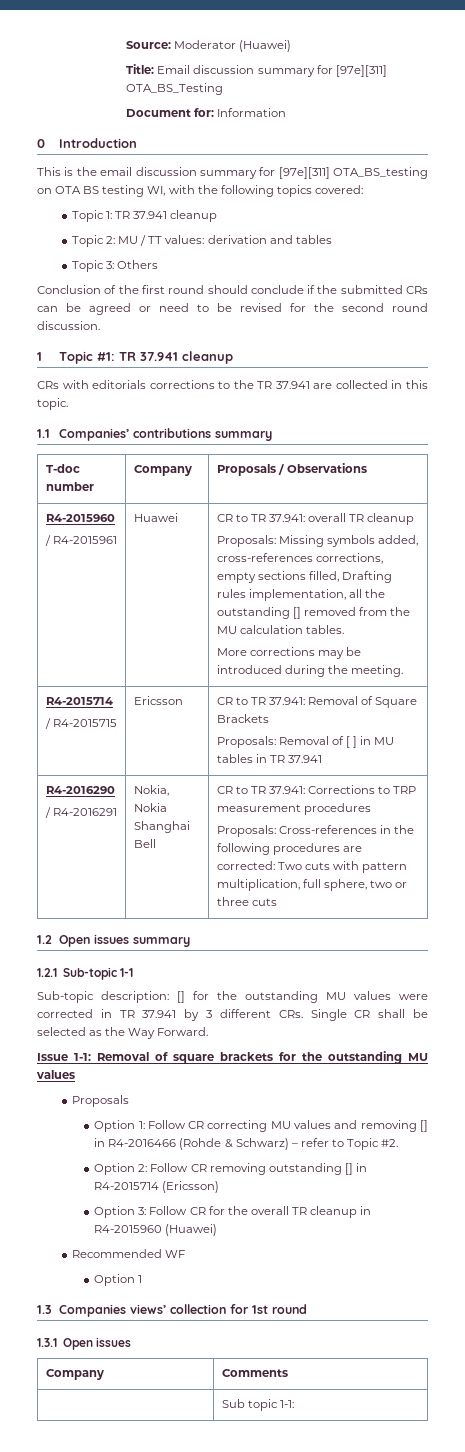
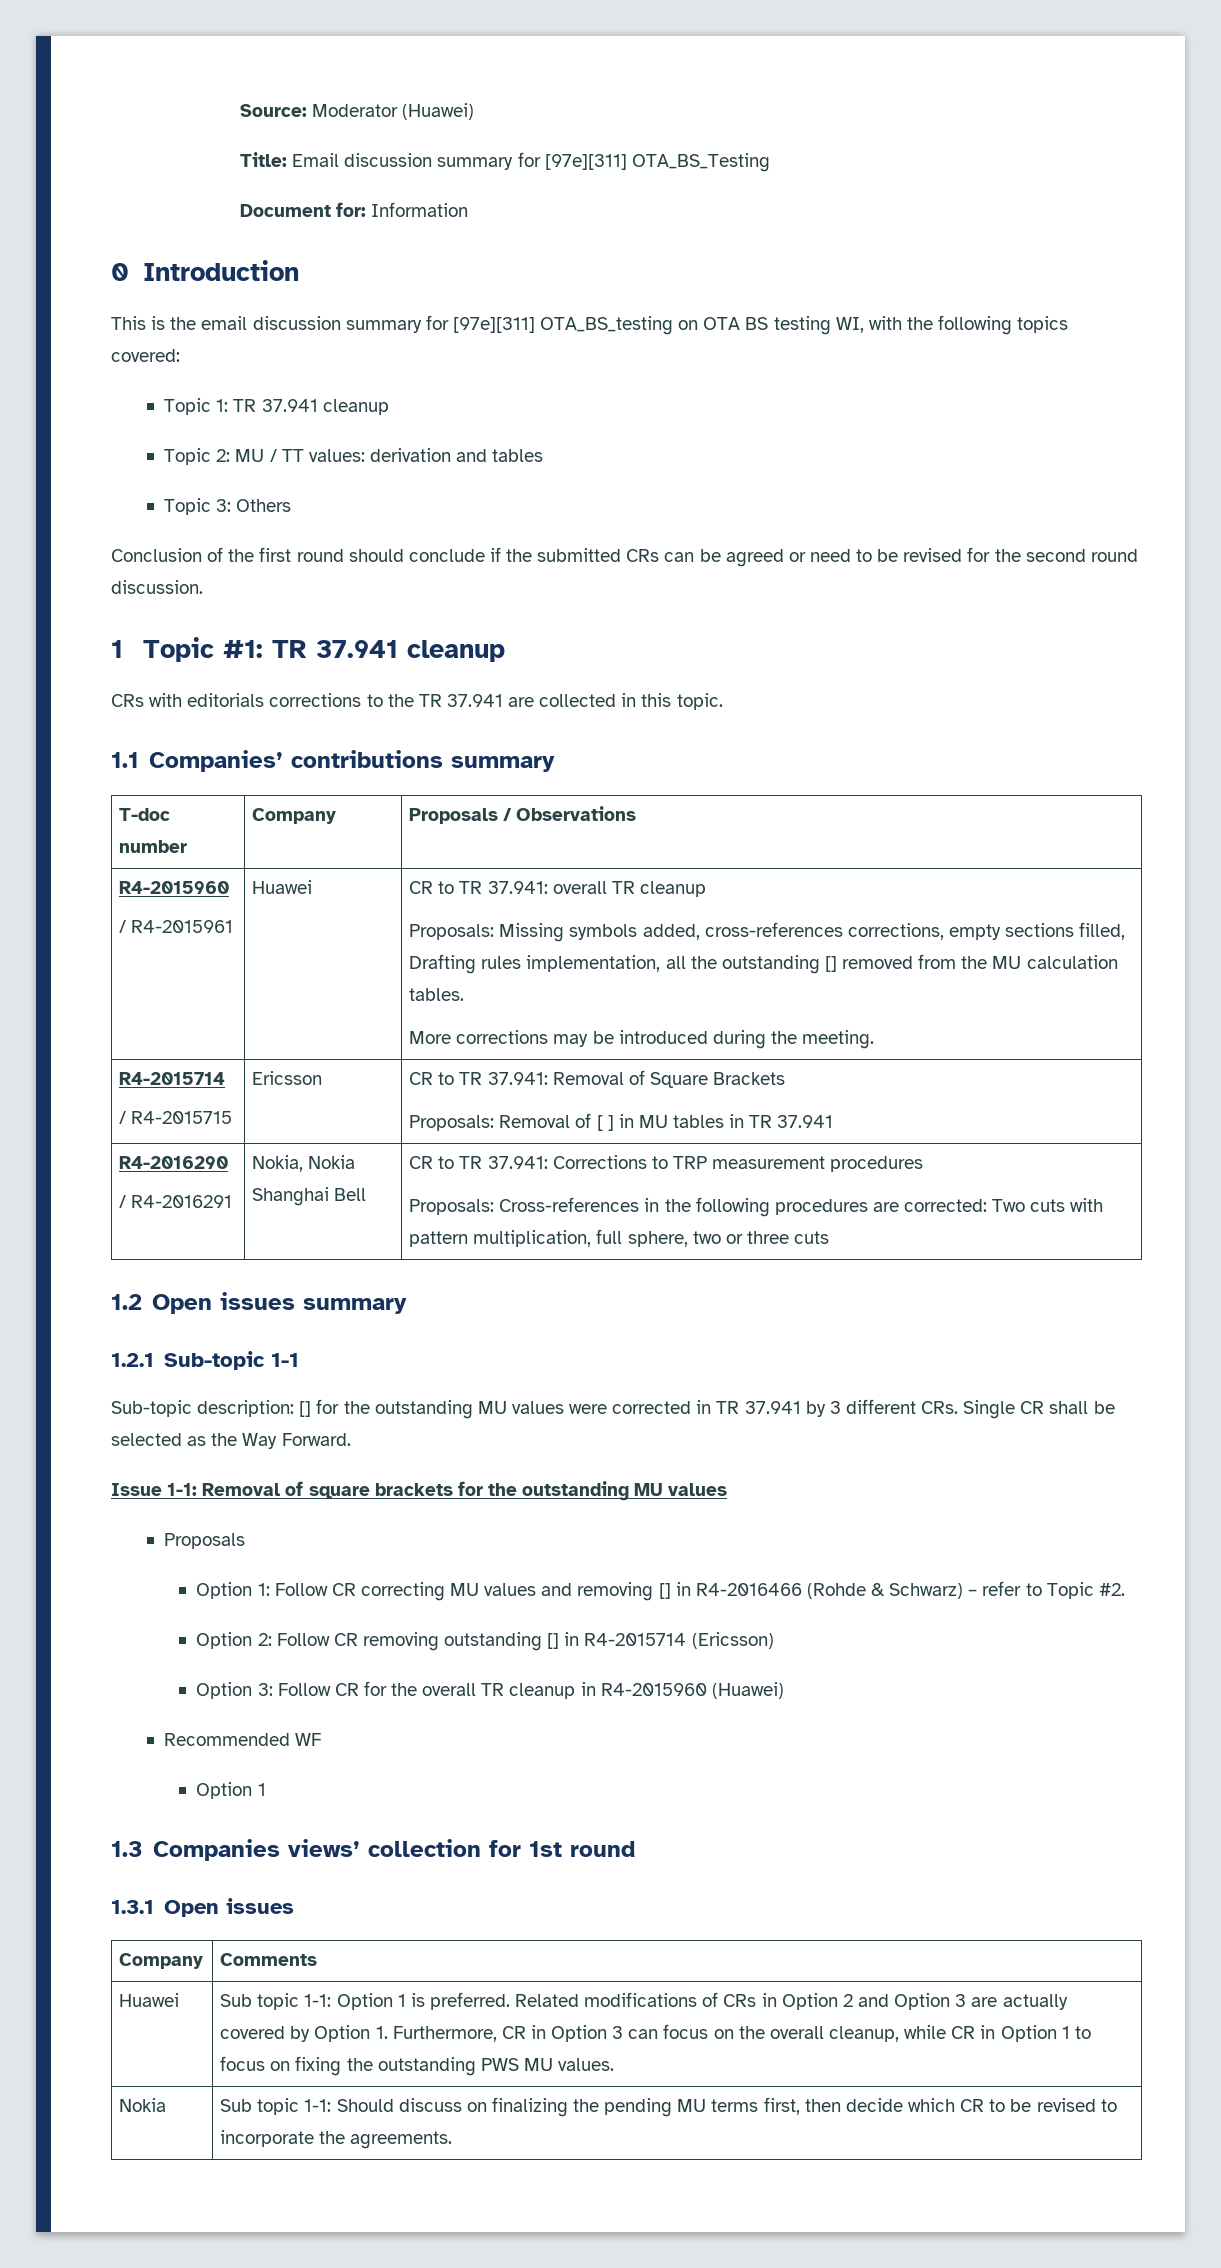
[221,1399,294,1411] | Sub topic 1-1: -> [119,1993,180,2007] [220,1992,1068,2010] [220,2024,1091,2042] [220,2056,615,2076] [119,2098,167,2112] [220,2097,1117,2117] [220,2130,453,2149] Huawei | Sub topic 1-1: Option 1 is preferred. Related modifications of CRs in Option 2 and Option 3 are actually covered by Option 1. Furthermore, CR in Option 3 can focus on the overall cleanup, while CR in Option 1 to focus on fixing the outstanding PWS MU values. // Nokia | Sub topic 1-1: Should discuss on finalizing the pending MU terms first, then decide which CR to be revised to incorporate the agreements.

